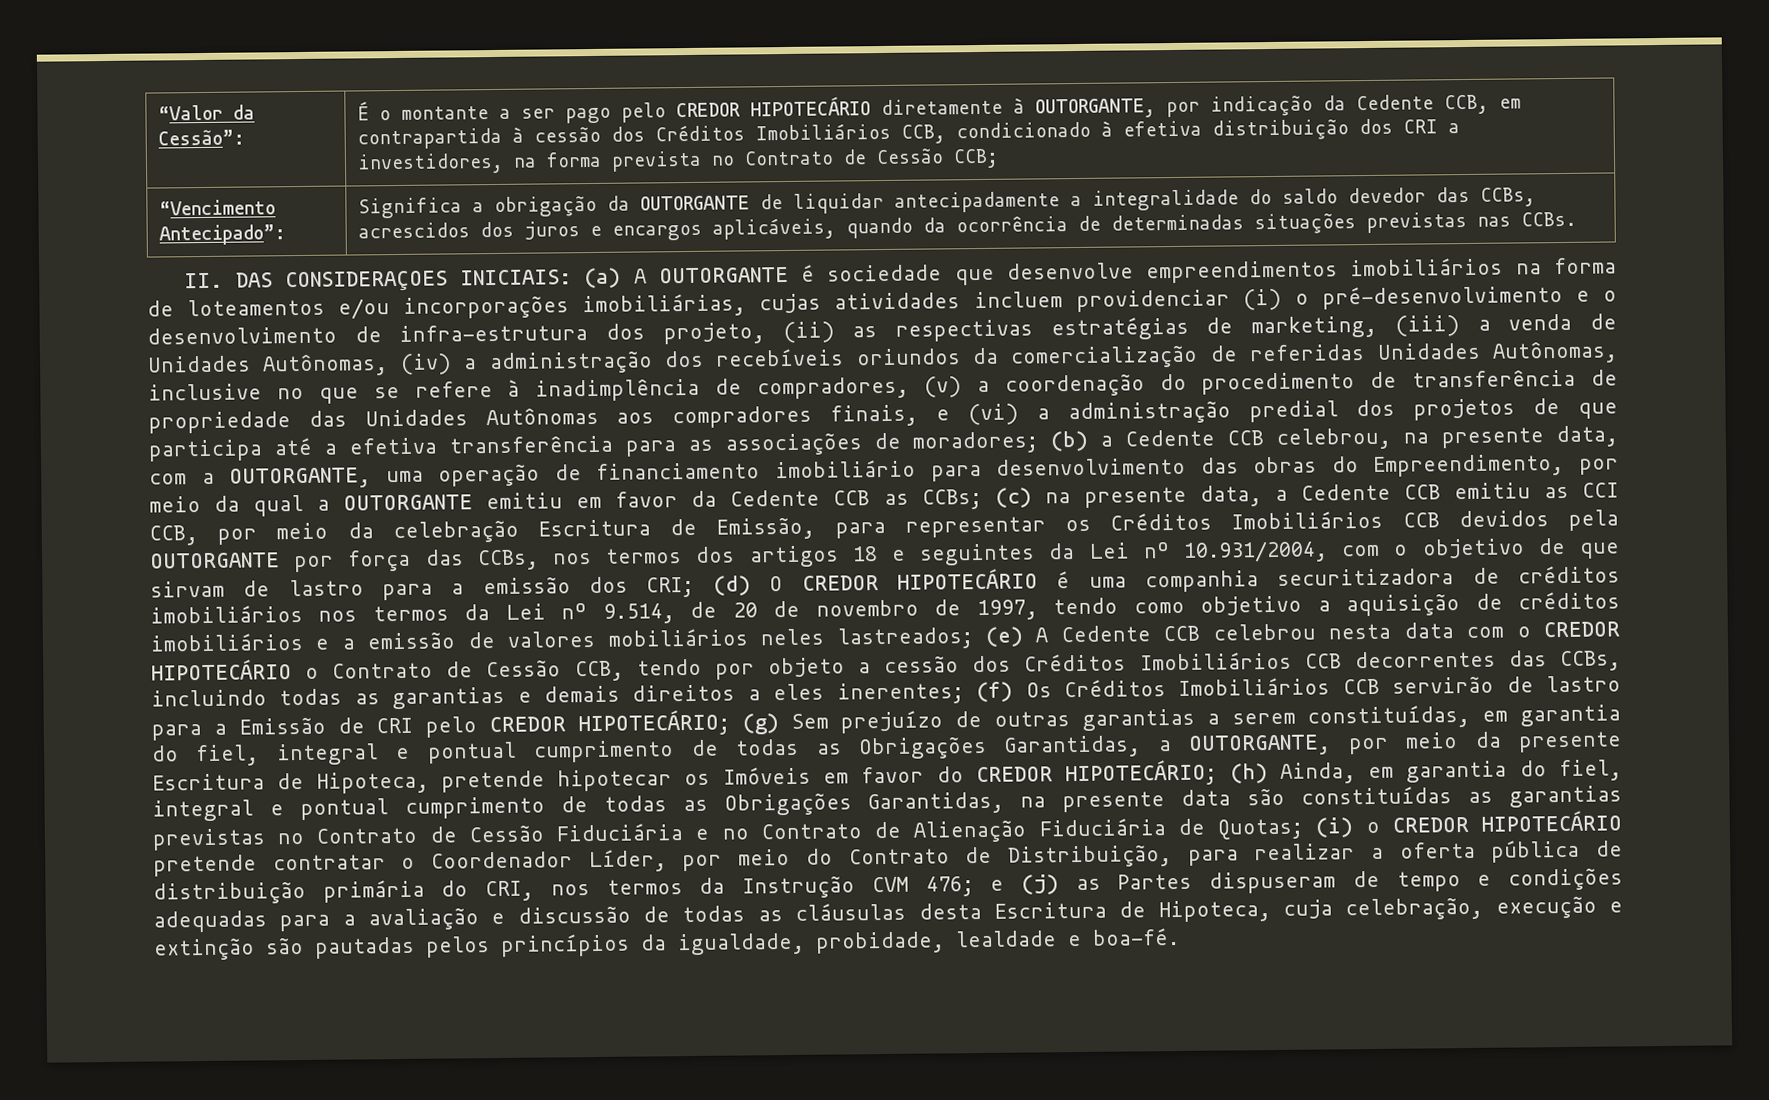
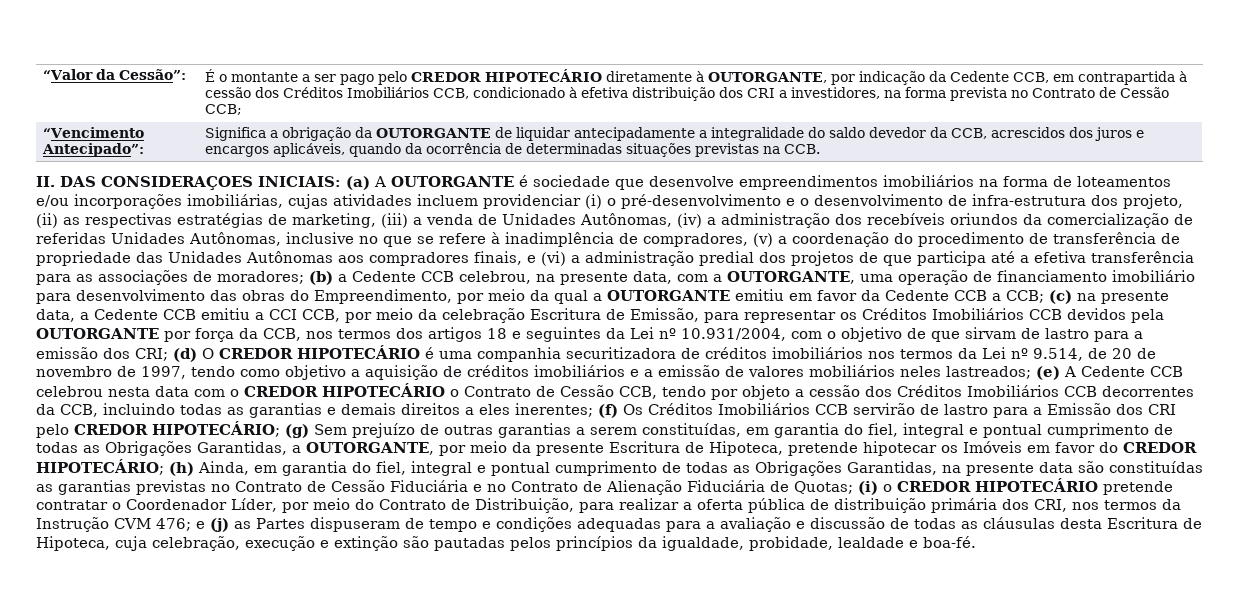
[1435,186,1536,207] das CCBs, -> [930,127,988,139] da CCB,
[1476,211,1577,227] nas CCBs. -> [763,144,821,154] na CCB.
[883,488,982,510] as CCBs; -> [992,290,1044,303] a CCB;
[1543,486,1569,499] as -> [255,312,264,320] a
[424,549,539,571] das CCBs, -> [239,328,301,341] da CCB,
[1508,650,1621,672] das CCBs, -> [36,404,98,417] da CCB,
[337,717,365,734] de -> [1116,404,1143,415] dos
[441,880,469,897] do -> [1001,499,1029,510] dos

